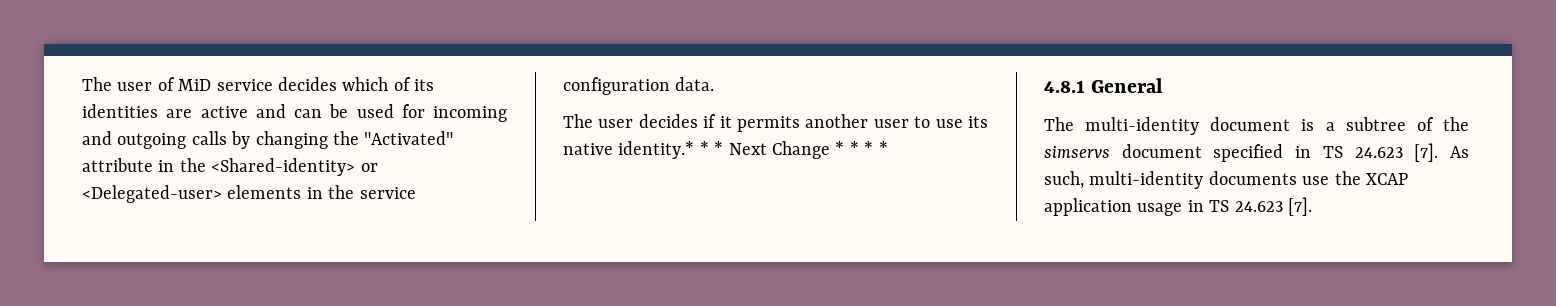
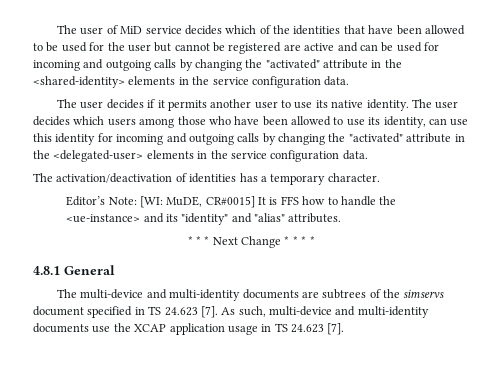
[414,79,435,91] [82,104,158,118] its identities -> [273,25,465,35] [33,42,282,54] the identities that have been allowed to be used for the user but cannot be registered
[364,131,454,145] [82,158,378,176] [82,185,222,203] "Activated" attribute in the <Shared-identity> or <Delegated-user> -> [265,59,402,69] [33,76,125,88] "activated" attribute in the <shared-identity>
[618,141,695,159] identity.* -> [366,99,459,111] [33,116,469,128] [33,133,465,145] [33,150,368,162] [33,173,380,185] [66,196,397,208] [66,213,342,225] [187,236,193,245] identity. The user decides which users among those who have been allowed to use its identity, can use this identity for incoming and outgoing calls by changing the "activated" attribute in the <delegated-user> elements in the service configuration data. // The activation/deactivation of identities has a temporary character. // Editor’s Note: [WI: MuDE, CR#0015] It is FFS how to handle the <ue-instance> and its "identity" and "alias" attributes. // *
[1085,117,1406,135] multi-identity document is a subtree -> [80,289,367,301] multi-device and multi-identity documents are subtrees
(1084, 180) none -> [269,306,356,316] multi-device and

